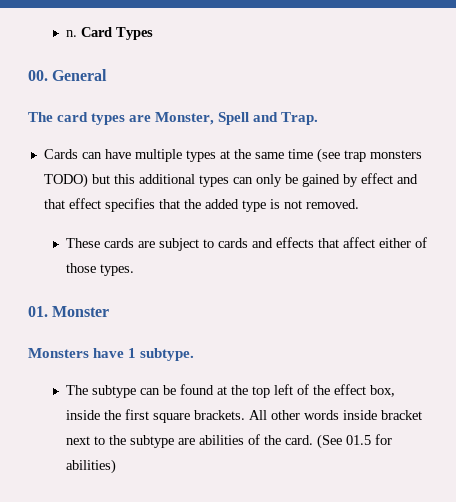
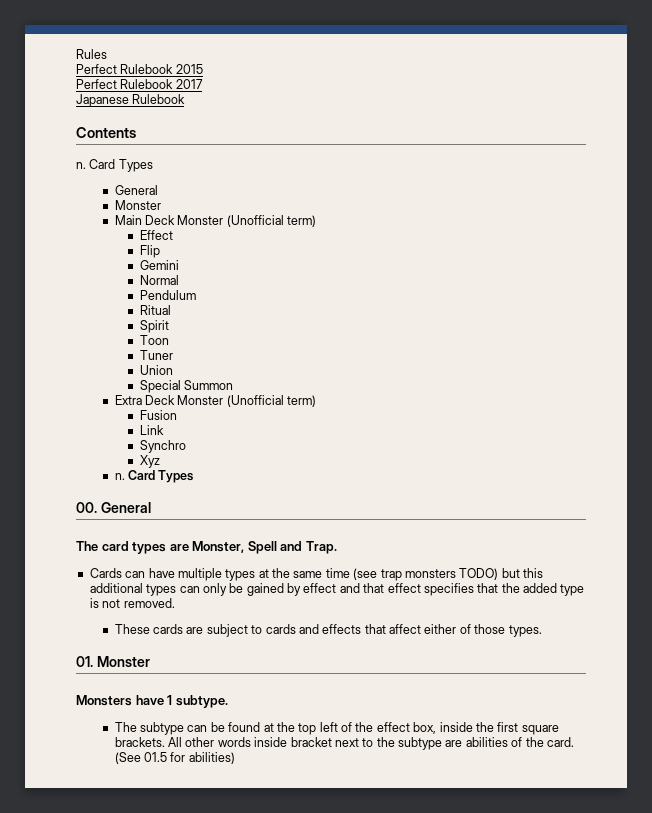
(66, 33) none -> [76,49,107,59] [76,64,203,74] [76,79,203,89] [76,94,186,107] [76,127,136,138] [76,159,153,172] [114,185,158,195] [114,200,161,210] [114,215,317,227] [139,230,173,240] [139,245,160,258] [139,260,179,270] [139,275,179,285] [139,290,196,300] [139,305,171,315] [139,320,169,333] [139,335,169,345] [139,350,173,360] [139,365,173,375] [139,380,233,393] [114,395,317,407] [139,410,177,420] [139,425,164,435] [139,440,186,453] [139,455,160,468] Rules // Perfect Rulebook 2015 // Perfect Rulebook 2017 // Japanese Rulebook // Contents // n. Card Types // General // Monster // Main Deck Monster (Unofficial term) // Effect // Flip // Gemini // Normal // Pendulum // Ritual // Spirit // Toon // Tuner // Union // Special Summon // Extra Deck Monster (Unofficial term) // Fusion // Link // Synchro // Xyz //

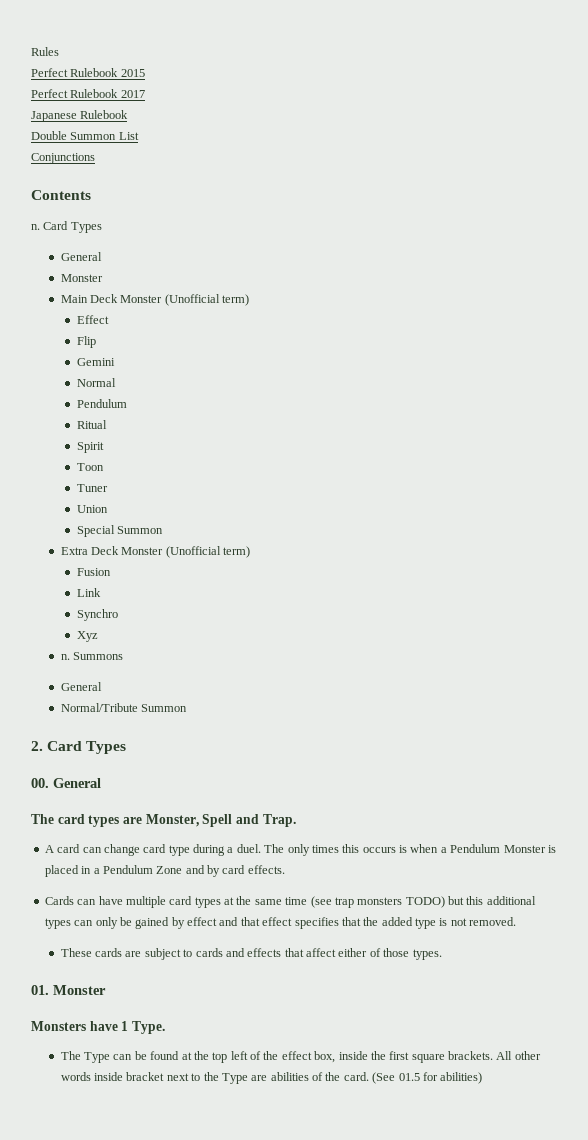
(186, 99) none -> [31,131,139,140] [31,153,95,164] // Double Summon List // Conjunctions
(125, 476) none -> [73,652,124,660] [60,682,102,691] [60,703,188,712] [31,741,43,751] Summons // General // Normal/Tribute Summon // 2.
(337, 547) none -> [44,844,556,856] [44,865,285,877] // A card can change card type during a duel. The only times this occurs is when a Pendulum Monster is placed in a Pendulum Zone and by card effects.
(222, 574) none -> [169,896,193,905] card
[175,695,228,708] [114,722,185,735] subtype. // The subtype -> [131,1021,165,1034] [60,1051,111,1063] Type. // The Type
[398,737,443,750] subtype -> [221,1073,248,1084] Type

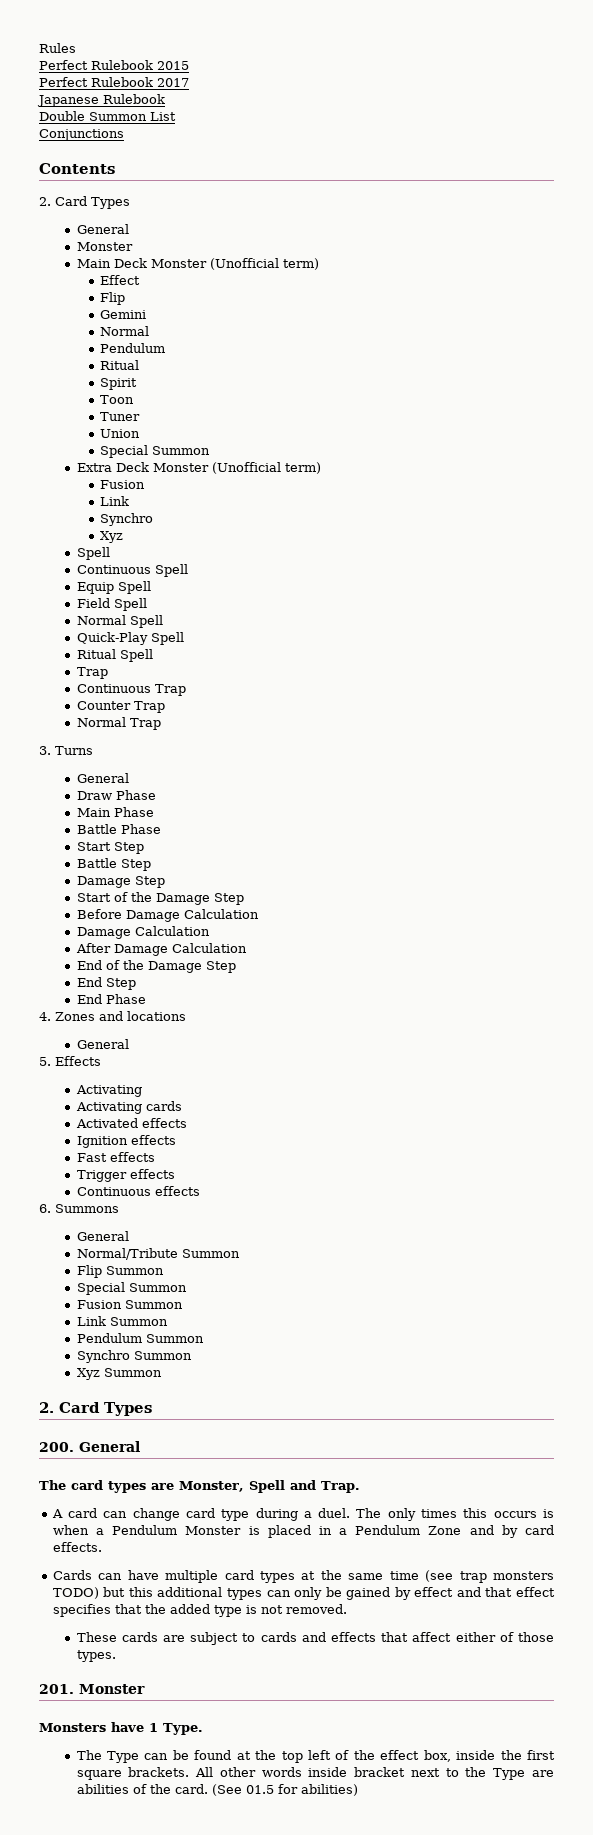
[31,224,40,230] n. -> [39,197,51,206] 2.
[60,652,124,660] [60,682,102,691] [60,703,138,712] n. Summons // General // Normal/Tribute -> [76,547,110,560] [76,564,188,577] [76,581,151,594] [76,598,147,611] [76,615,163,628] [76,632,184,645] [76,649,153,662] [76,667,108,679] [76,684,186,696] [76,701,165,713] [76,717,161,730] [39,746,93,755] [76,773,129,783] [76,790,156,800] [76,807,154,817] [76,824,161,834] [76,842,144,854] [76,858,151,871] [76,876,165,888] [76,892,244,905] [76,909,259,922] [76,926,210,939] [75,943,247,956] [76,960,236,973] [76,977,136,990] [76,994,146,1004] [39,1011,186,1021] [76,1039,129,1049] [39,1056,101,1066] [75,1085,142,1097] [75,1101,182,1114] [75,1118,187,1128] [76,1135,176,1148] [76,1152,155,1162] [76,1169,175,1182] [76,1186,200,1196] [39,1204,119,1213] [76,1231,129,1241] [76,1248,240,1260] [76,1265,164,1278] [76,1282,187,1295] [76,1300,183,1309] [76,1316,168,1326] [76,1333,204,1343] [76,1350,192,1363] [76,1368,100,1380] Spell // Continuous Spell // Equip Spell // Field Spell // Normal Spell // Quick-Play Spell // Ritual Spell // Trap // Continuous Trap // Counter Trap // Normal Trap // 3. Turns // General // Draw Phase // Main Phase // Battle Phase // Start Step // Battle Step // Damage Step // Start of the Damage Step // Before Damage Calculation // Damage Calculation // After Damage Calculation // End of the Damage Step // End Step // End Phase // 4. Zones and locations // General // 5. Effects // Activating // Activating cards // Activated effects // Ignition effects // Fast effects // Trigger effects // Continuous effects // 6. Summons // General // Normal/Tribute Summon // Flip Summon // Special Summon // Fusion Summon // Link Summon // Pendulum Summon // Synchro Summon // Xyz
[31,778,49,788] 00. -> [39,1442,74,1452] 200.
[31,985,49,995] 01. -> [39,1684,74,1694] 201.

